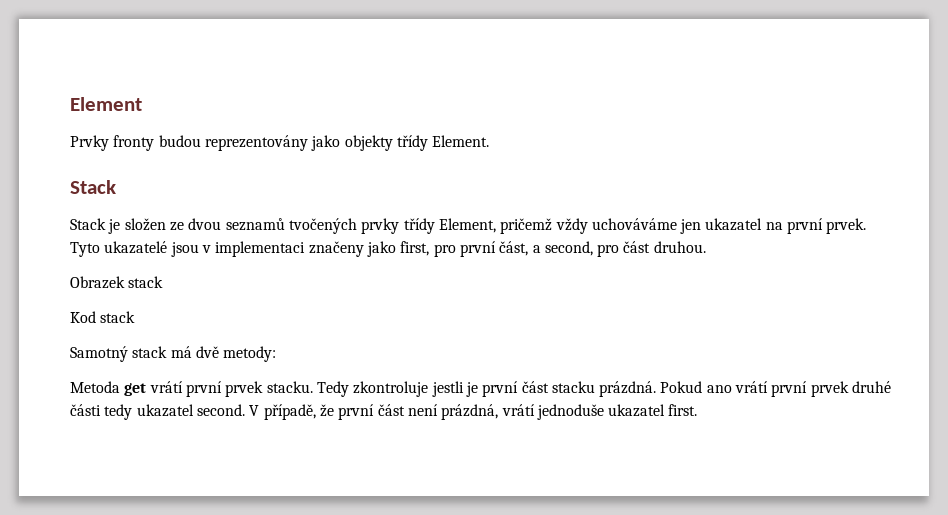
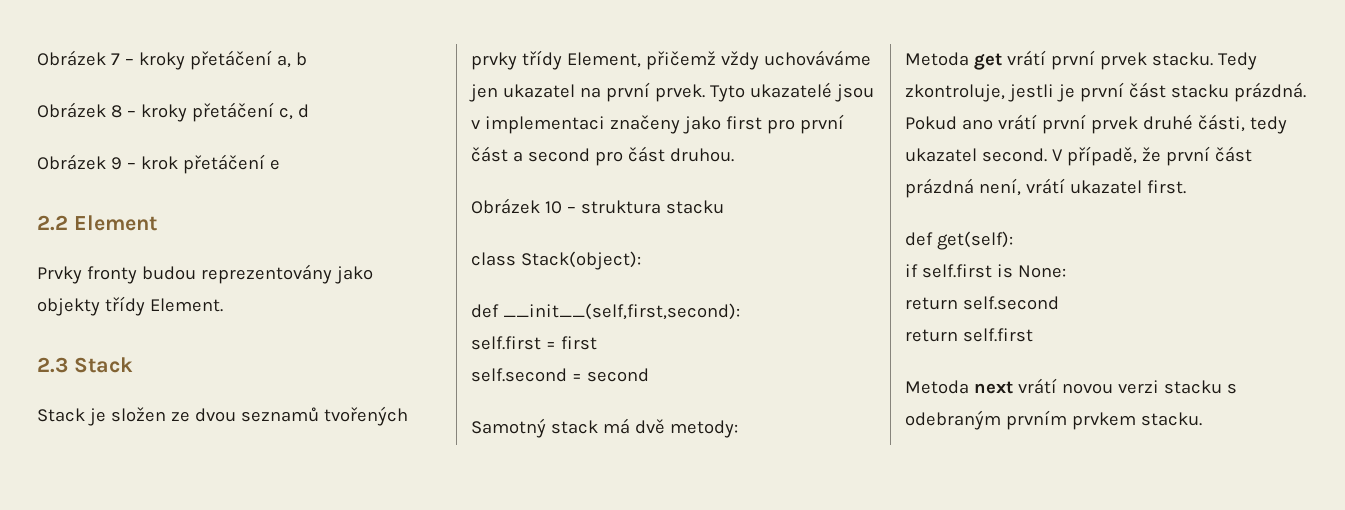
(70, 104) none -> [37,50,307,70] [37,102,309,122] [37,154,280,174] [37,215,68,231] Obrázek 7 – kroky přetáčení a, b // Obrázek 8 – kroky přetáčení c, d // Obrázek 9 – krok přetáčení e // 2.2
(490, 141) none -> [37,357,68,373] 2.3
[288,218,357,234] tvočených -> [323,406,408,426] tvořených
[500,218,553,234] pričemž -> [645,51,716,70] přičemž
[400,241,430,256] first, -> [725,116,762,130] first
[499,241,593,256] část, a second, -> [471,146,590,162] část a second
[70,276,164,289] [70,311,136,323] Obrazek stack // Kod stack -> [471,198,724,214] [471,251,641,270] [471,303,740,320] [471,336,597,350] [471,368,649,382] Obrázek 10 – struktura stacku // class Stack(object): // def __init__(self,first,second): // self.first = first // self.second = second
[353,381,429,397] zkontroluje -> [905,84,1005,102] zkontroluje,
[70,404,101,416] části -> [1197,114,1245,132] části,
[407,404,698,420] není prázdná, vrátí jednoduše ukazatel first. -> [905,178,1186,198] [905,231,1013,250] [905,264,1066,278] [905,296,1059,310] [905,328,1033,342] [905,378,1237,394] [905,410,1202,430] prázdná není, vrátí ukazatel first. // def get(self): // if self.first is None: // return self.second // return self.first // Metoda next vrátí novou verzi stacku s odebraným prvním prvkem stacku.

